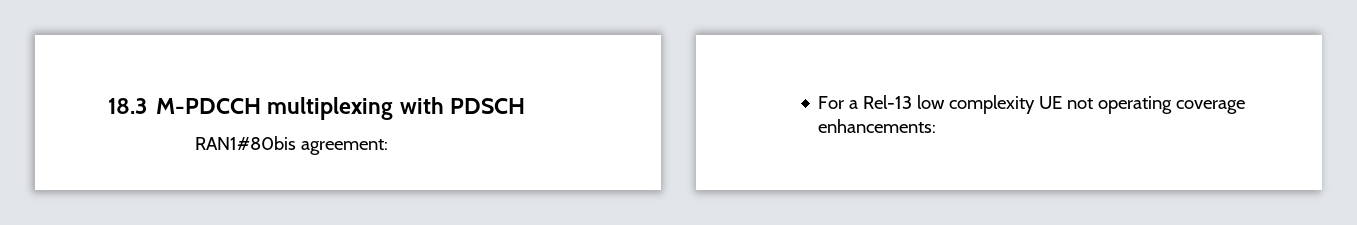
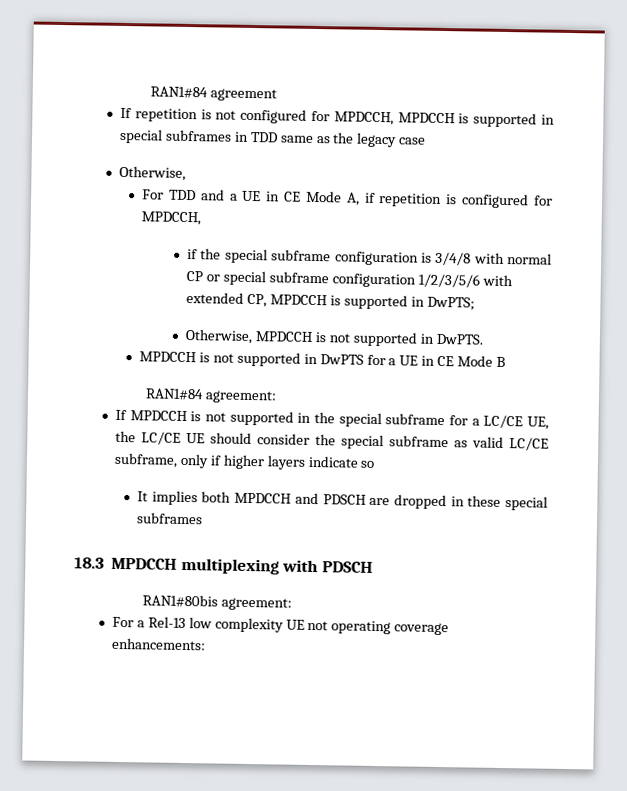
[108,98,262,114] 18.3 M-PDCCH -> [150,86,278,102] [119,107,555,128] [118,128,427,148] [118,165,186,181] [142,189,553,209] [141,211,202,226] [187,248,552,266] [186,270,513,288] [186,291,475,311] [185,328,483,347] [139,351,506,368] [145,388,278,404] [114,409,549,430] [114,430,549,451] [113,452,375,470] [137,490,548,511] [136,512,204,525] [74,557,178,570] RAN1#84 agreement // If repetition is not configured for MPDCCH, MPDCCH is supported in special subframes in TDD same as the legacy case // Otherwise, // For TDD and a UE in CE Mode A, if repetition is configured for MPDCCH, // if the special subframe configuration is 3/4/8 with normal CP or special subframe configuration 1/2/3/5/6 with extended CP, MPDCCH is supported in DwPTS; // Otherwise, MPDCCH is not supported in DwPTS. // MPDCCH is not supported in DwPTS for a UE in CE Mode B // RAN1#84 agreement: // If MPDCCH is not supported in the special subframe for a LC/CE UE, the LC/CE UE should consider the special subframe as valid LC/CE subframe, only if higher layers indicate so // It implies both MPDCCH and PDSCH are dropped in these special subframes // 18.3 MPDCCH

